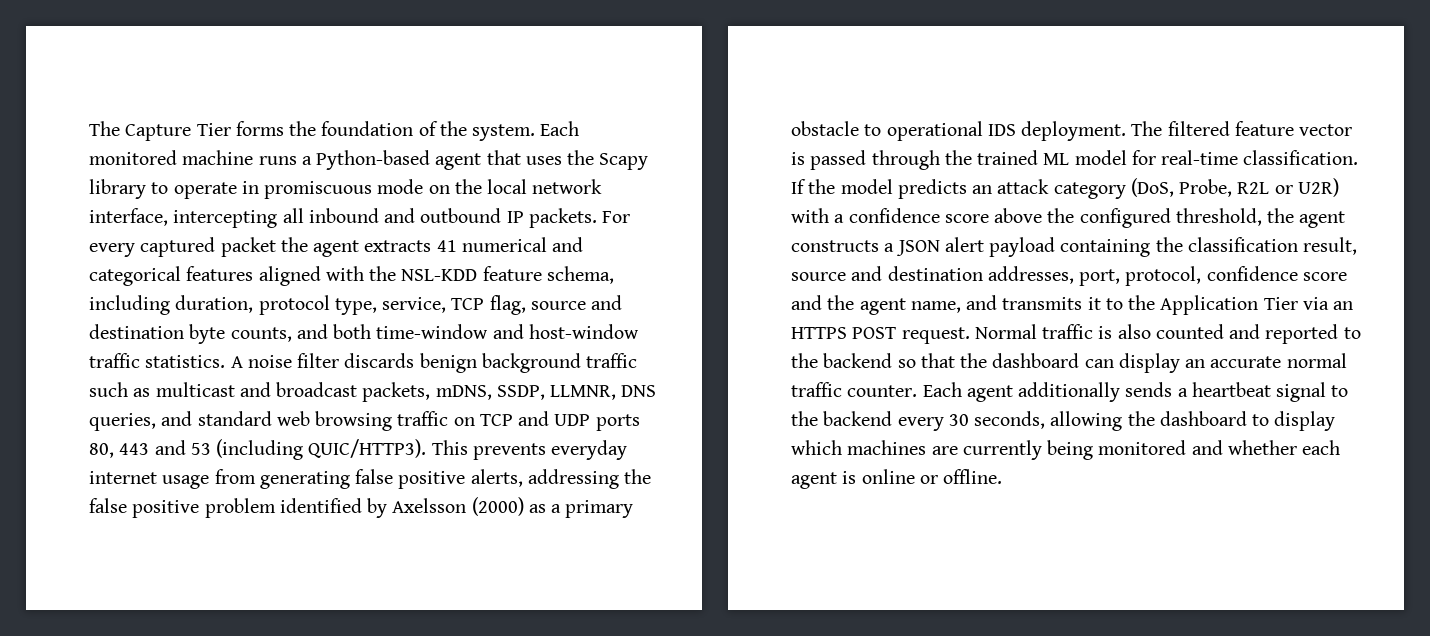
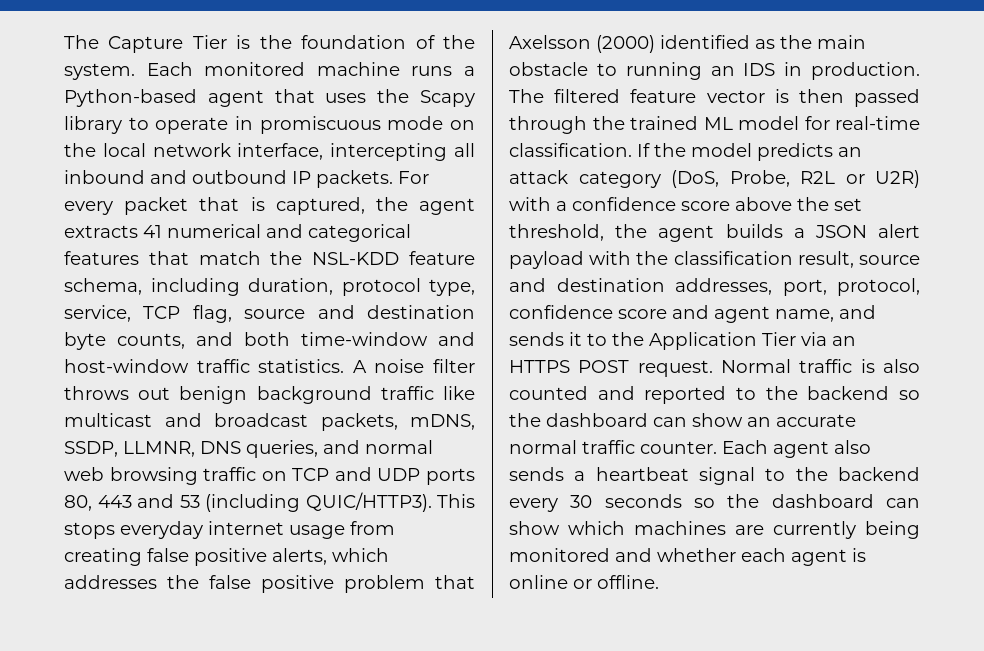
[235,121,284,136] forms -> [236,35,251,49] is
[140,237,276,257] captured packet -> [124,197,365,215] packet that is captured,
[258,266,364,286] aligned with -> [148,251,261,265] that match
[344,353,415,368] discards -> [64,386,171,400] throws out
[89,382,151,397] such as -> [443,386,475,400] like
[197,411,272,426] standard -> [365,440,433,454] normal
[472,443,546,460] prevents -> [64,522,115,539] stops
[259,471,350,489] generating -> [64,548,142,566] creating
[527,469,619,489] addressing -> [332,548,389,562] [64,575,157,589] which addresses
[279,497,634,518] [791,121,1127,141] identified by Axelsson (2000) as a primary obstacle to operational IDS deployment. -> [435,575,475,589] [509,35,866,53] [509,62,920,80] that Axelsson (2000) identified as the main obstacle to running an IDS in production.
(805, 158) none -> [798,89,844,103] then
[1079,208,1171,228] configured -> [834,198,862,211] set
[791,240,879,252] constructs -> [725,224,783,238] builds
[1060,239,1151,257] containing -> [589,251,632,265] with
[827,295,855,310] the -> (709, 312) none
[1002,297,1083,310] transmits -> [509,332,564,346] sends
[920,353,1180,373] that the dashboard can display -> [509,413,743,427] the dashboard can show
[1018,382,1121,402] additionally -> [834,440,871,454] also
[974,411,1336,431] seconds, allowing the dashboard to display -> [604,494,920,508] [509,521,560,535] seconds so the dashboard can show

